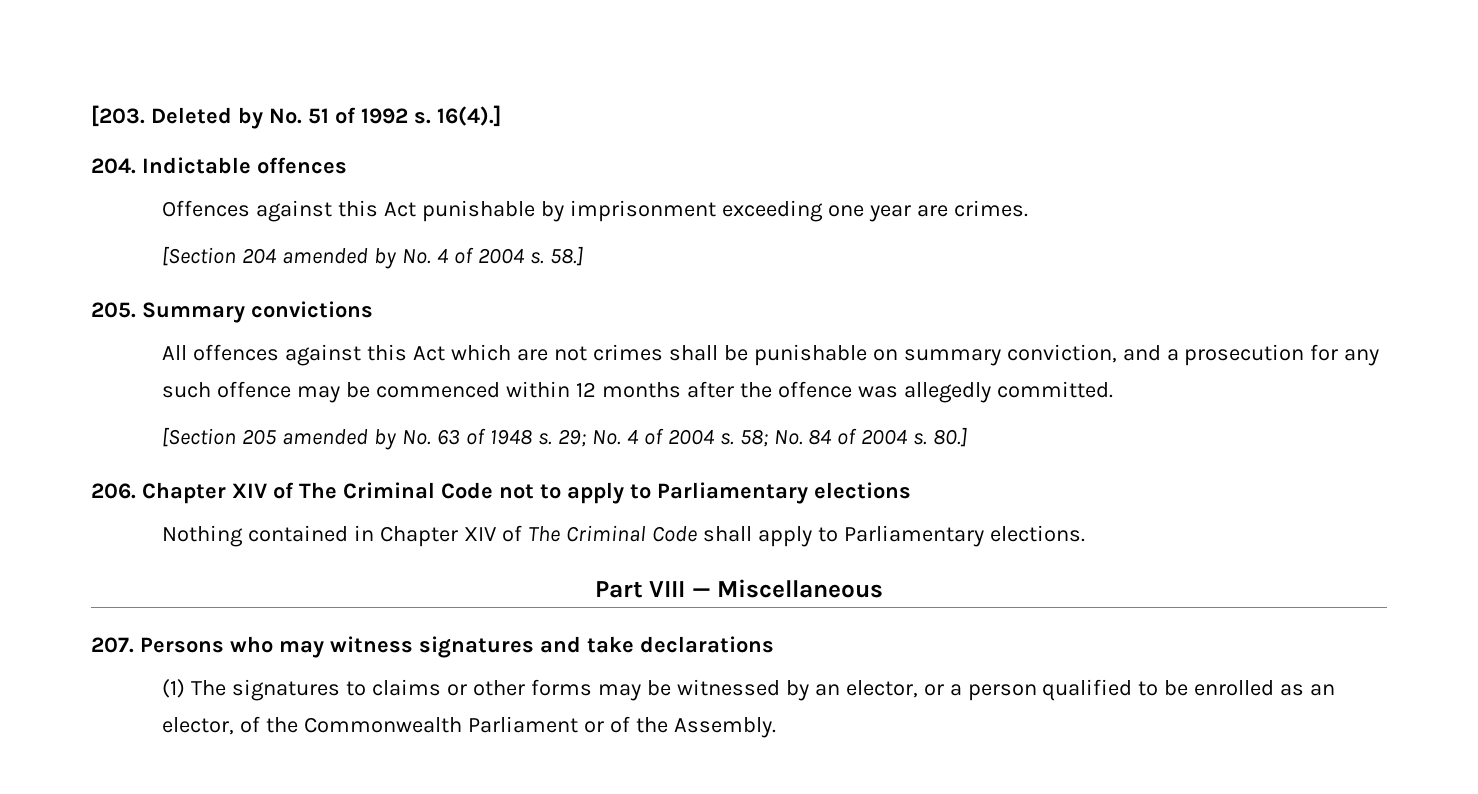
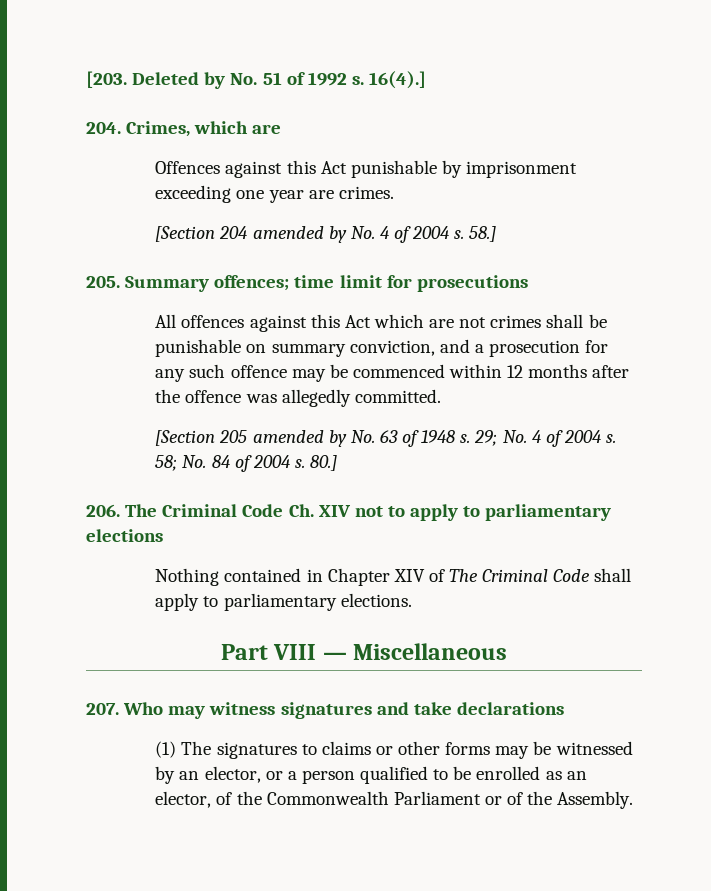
[142,157,347,174] Indictable offences -> [126,121,282,137] Crimes, which are
[251,301,373,318] convictions -> [214,275,528,292] offences; time limit for prosecutions
[142,482,493,504] Chapter XIV of The Criminal Code -> [125,504,351,517] The Criminal Code Ch. XIV
[657,482,808,504] Parliamentary -> [485,504,612,521] parliamentary
[843,525,984,547] Parliamentary -> [223,593,337,611] parliamentary
[140,636,273,653] Persons who -> [123,702,164,715] Who

